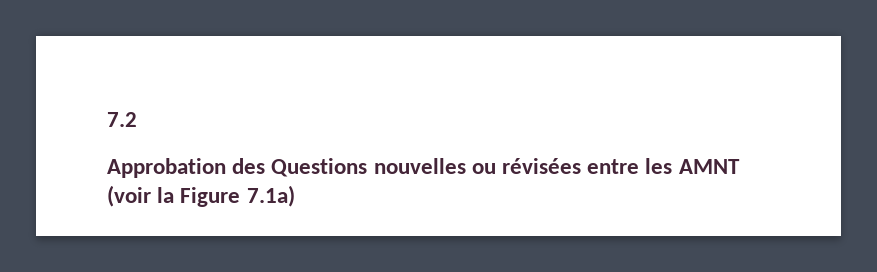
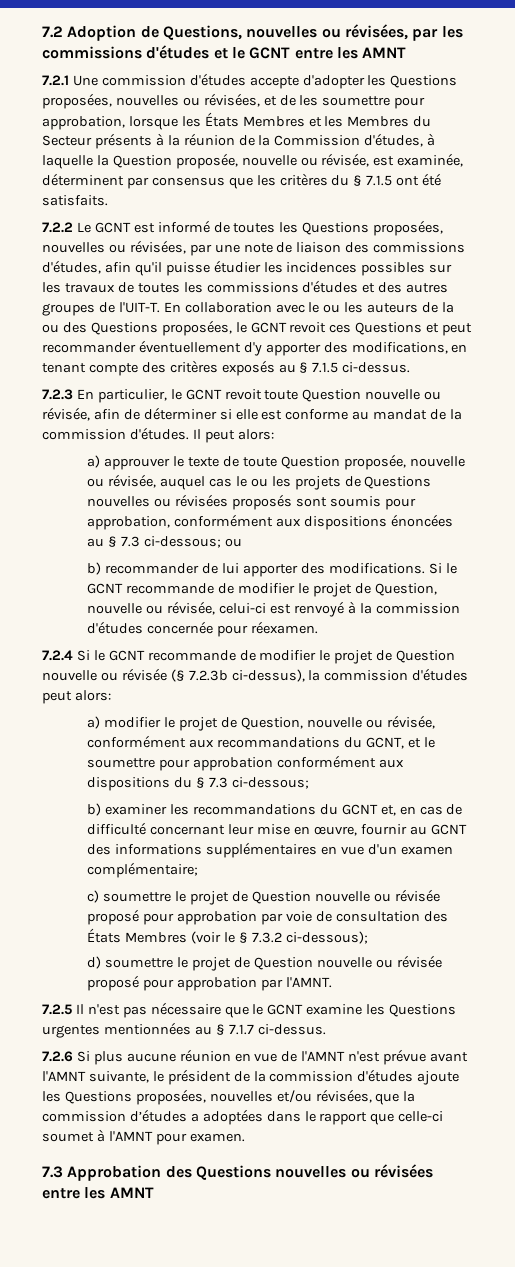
(137, 119) // -> [67,24,463,41] [42,45,407,59] [42,73,458,89] [42,93,426,109] [42,112,432,130] [42,133,436,149] [42,153,464,169] [42,173,442,189] [42,195,108,206] [42,220,444,236] [42,240,466,256] [42,260,453,276] [42,280,449,293] [42,302,455,316] [42,320,473,336] [42,340,468,356] [42,360,411,376] [42,389,442,403] [42,407,463,421] [42,427,274,443] [87,454,465,470] [87,474,432,490] [87,494,416,510] [87,514,453,530] [87,536,242,548] [87,562,457,577] [87,583,437,597] [87,601,460,617] [87,621,318,637] [42,650,456,664] [42,668,469,682] [42,690,111,704] [87,715,435,731] [87,735,435,749] [87,755,404,771] [87,777,309,791] [87,803,463,816] [87,822,467,836] [87,842,453,858] [87,862,199,878] [87,889,440,905] [87,909,448,925] [87,928,368,944] [87,955,442,971] [87,975,332,991] [42,1002,457,1018] [42,1022,326,1038] [42,1049,469,1065] [42,1069,460,1085] [42,1089,416,1105] [42,1109,444,1125] [42,1129,245,1145] [42,1166,63,1178] Adoption de Questions, nouvelles ou révisées, par les commissions d'études et le GCNT entre les AMNT // 7.2.1 Une commission d'études accepte d'adopter les Questions proposées, nouvelles ou révisées, et de les soumettre pour approbation, lorsque les États Membres et les Membres du Secteur présents à la réunion de la Commission d'études, à laquelle la Question proposée, nouvelle ou révisée, est examinée, déterminent par consensus que les critères du § 7.1.5 ont été satisfaits. // 7.2.2 Le GCNT est informé de toutes les Questions proposées, nouvelles ou révisées, par une note de liaison des commissions d'études, afin qu'il puisse étudier les incidences possibles sur les travaux de toutes les commissions d'études et des autres groupes de l'UIT-T. En collaboration avec le ou les auteurs de la ou des Questions proposées, le GCNT revoit ces Questions et peut recommander éventuellement d'y apporter des modifications, en tenant compte des critères exposés au § 7.1.5 ci-dessus. // 7.2.3 En particulier, le GCNT revoit toute Question nouvelle ou révisée, afin de déterminer si elle est conforme au mandat de la commission d'études. Il peut alors: // a) approuver le texte de toute Question proposée, nouvelle ou révisée, auquel cas le ou les projets de Questions nouvelles ou révisées proposés sont soumis pour approbation, conformément aux dispositions énoncées au § 7.3 ci-dessous; ou // b) recommander de lui apporter des modifications. Si le GCNT recommande de modifier le projet de Question, nouvelle ou révisée, celui-ci est renvoyé à la commission d'études concernée pour réexamen. // 7.2.4 Si le GCNT recommande de modifier le projet de Question nouvelle ou révisée (§ 7.2.3b ci-dessus), la commission d'études peut alors: // a) modifier le projet de Question, nouvelle ou révisée, conformément aux recommandations du GCNT, et le soumettre pour approbation conformément aux dispositions du § 7.3 ci-dessous; // b) examiner les recommandations du GCNT et, en cas de difficulté concernant leur mise en œuvre, fournir au GCNT des informations supplémentaires en vue d'un examen complémentaire; // c) soumettre le projet de Question nouvelle ou révisée proposé pour approbation par voie de consultation des États Membres (voir le § 7.3.2 ci-dessous); // d) soumettre le projet de Question nouvelle ou révisée proposé pour approbation par l'AMNT. // 7.2.5 Il n'est pas nécessaire que le GCNT examine les Questions urgentes mentionnées au § 7.1.7 ci-dessus. // 7.2.6 Si plus aucune réunion en vue de l'AMNT n'est prévue avant l'AMNT suivante, le président de la commission d'études ajoute les Questions proposées, nouvelles et/ou révisées, que la commission d’études a adoptées dans le rapport que celle-ci soumet à l'AMNT pour examen. // 7.3
[107,185,295,207] (voir la Figure 7.1a) -> (154, 1192) none

